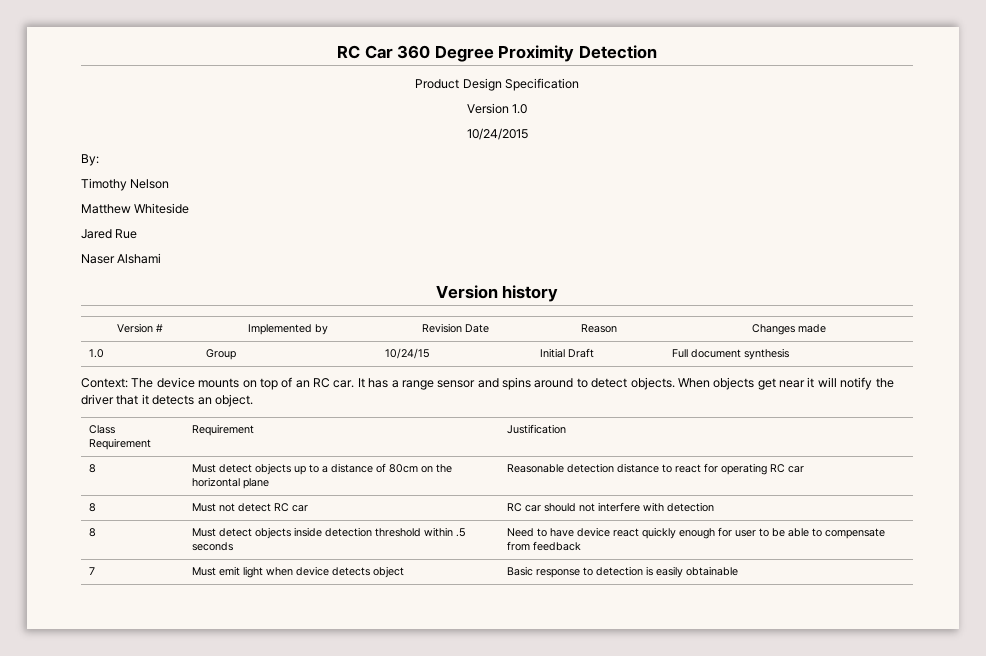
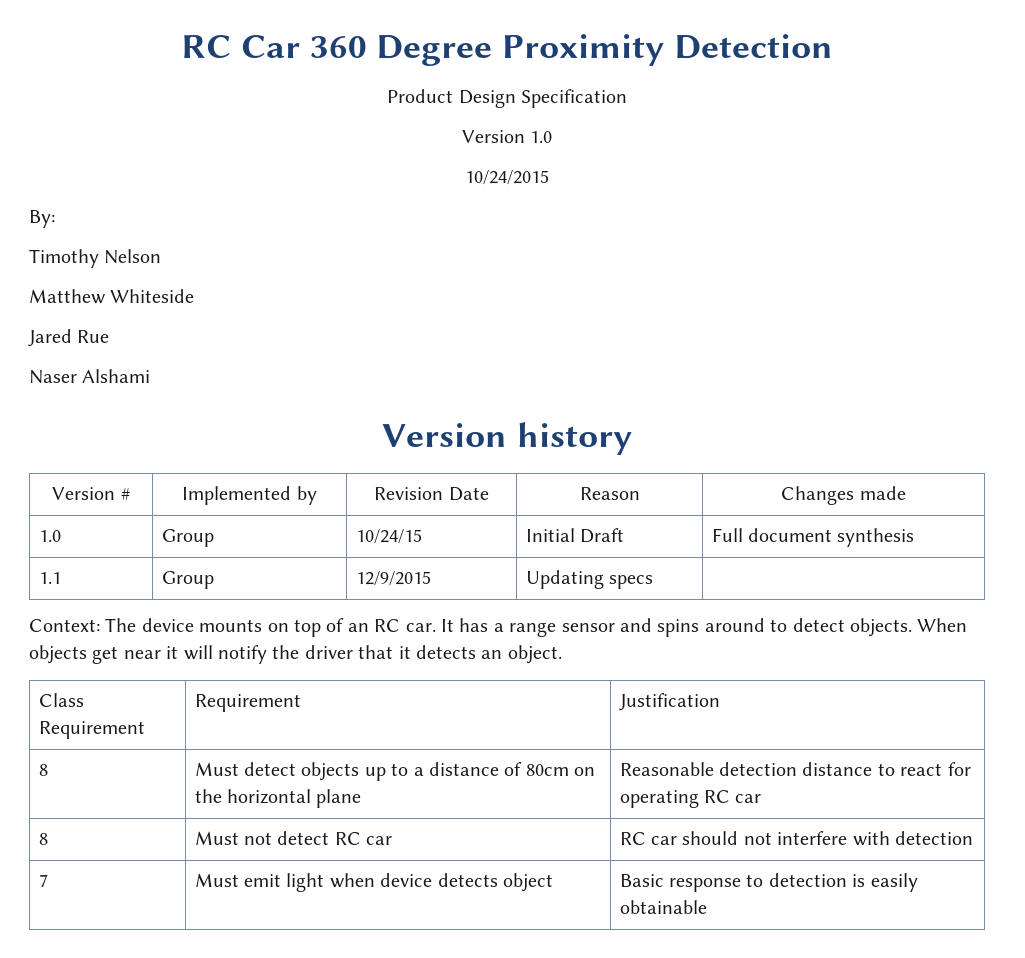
(790, 354) none -> [38,572,61,584] [161,571,214,589] [355,571,431,586] [525,570,653,589] // 1.1 | Group | 12/9/2015 | Updating specs |
[89,528,97,537] [192,527,467,539] [192,542,234,551] [507,527,886,539] [507,541,582,551] // 8 | Must detect objects inside detection threshold within .5 seconds | Need to have device react quickly enough for user to be able to compensate from feedback -> (973, 838) none

